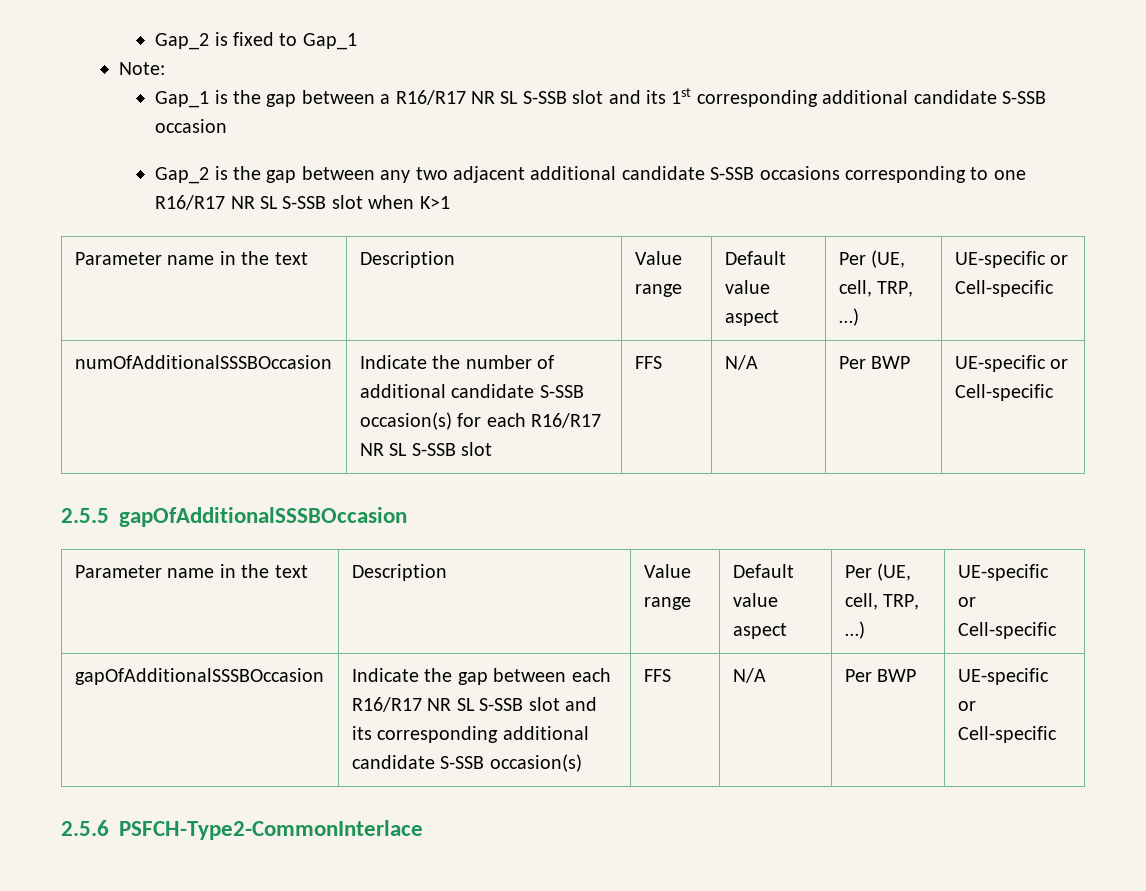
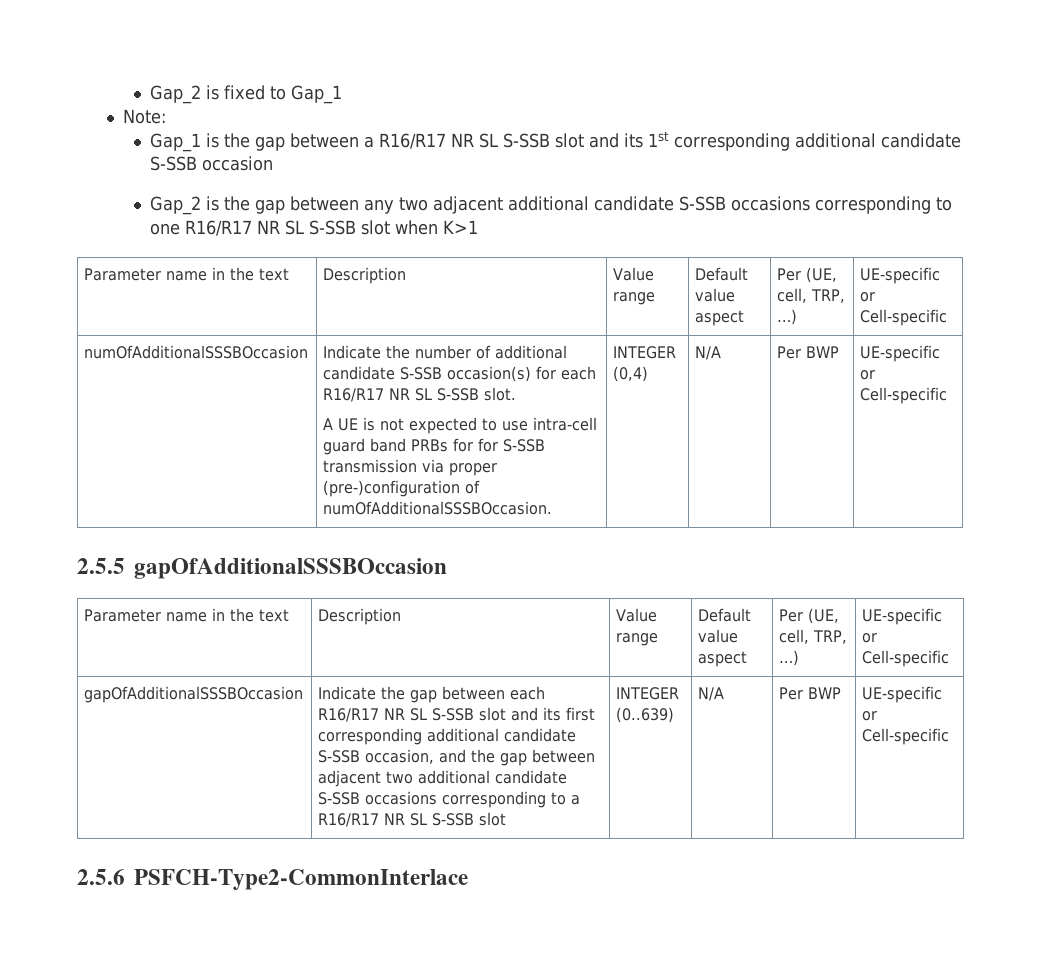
[461,442,493,456] [634,356,662,369] slot | FFS -> [484,387,517,401] [323,417,598,434] [323,438,546,455] [323,459,498,476] [323,480,481,497] [323,501,553,515] [613,346,677,359] [613,366,649,382] slot. // A UE is not expected to use intra-cell guard band PRBs for for S-SSB transmission via proper (pre-)configuration of numOfAdditionalSSSBOccasion. | INTEGER (0,4)
[377,726,589,743] [351,754,582,772] [643,669,671,682] corresponding additional candidate S-SSB occasion(s) | FFS -> [566,707,596,721] [318,728,577,745] [318,749,596,766] [318,770,568,787] [318,791,581,808] [318,812,507,827] [616,687,680,700] [616,707,675,723] first corresponding additional candidate S-SSB occasion, and the gap between adjacent two additional candidate S-SSB occasions corresponding to a R16/R17 NR SL S-SSB slot | INTEGER (0..639)

